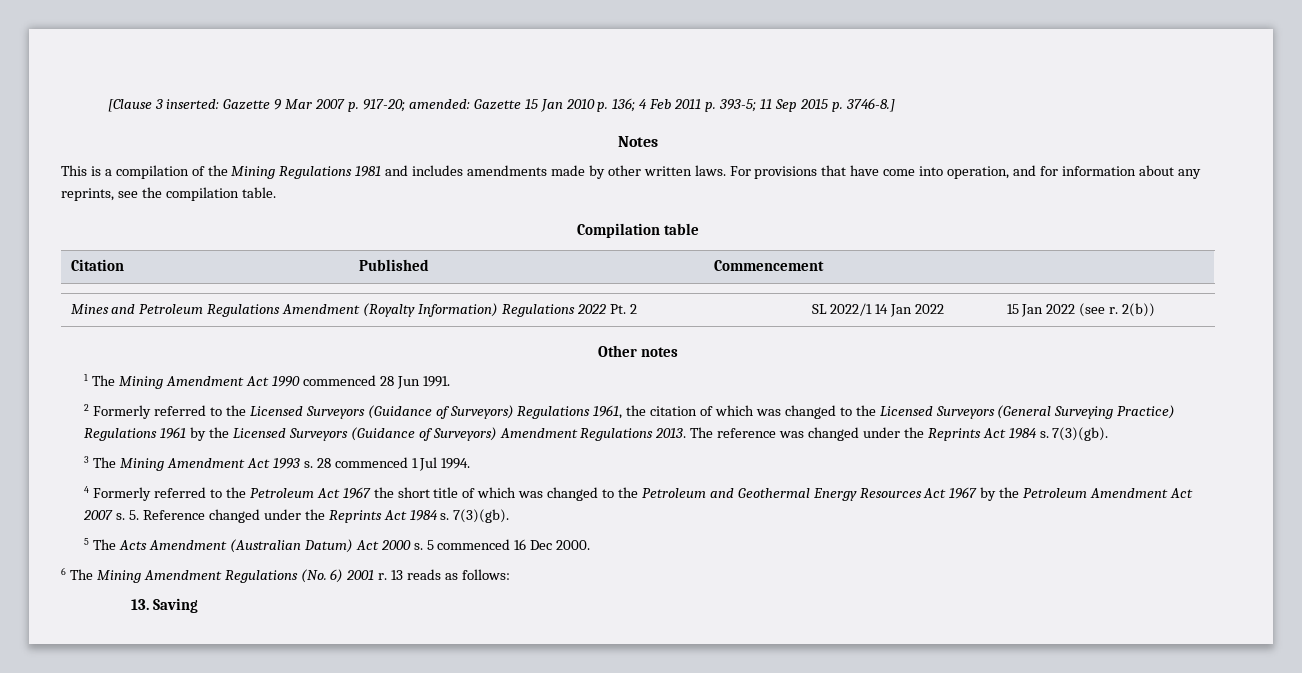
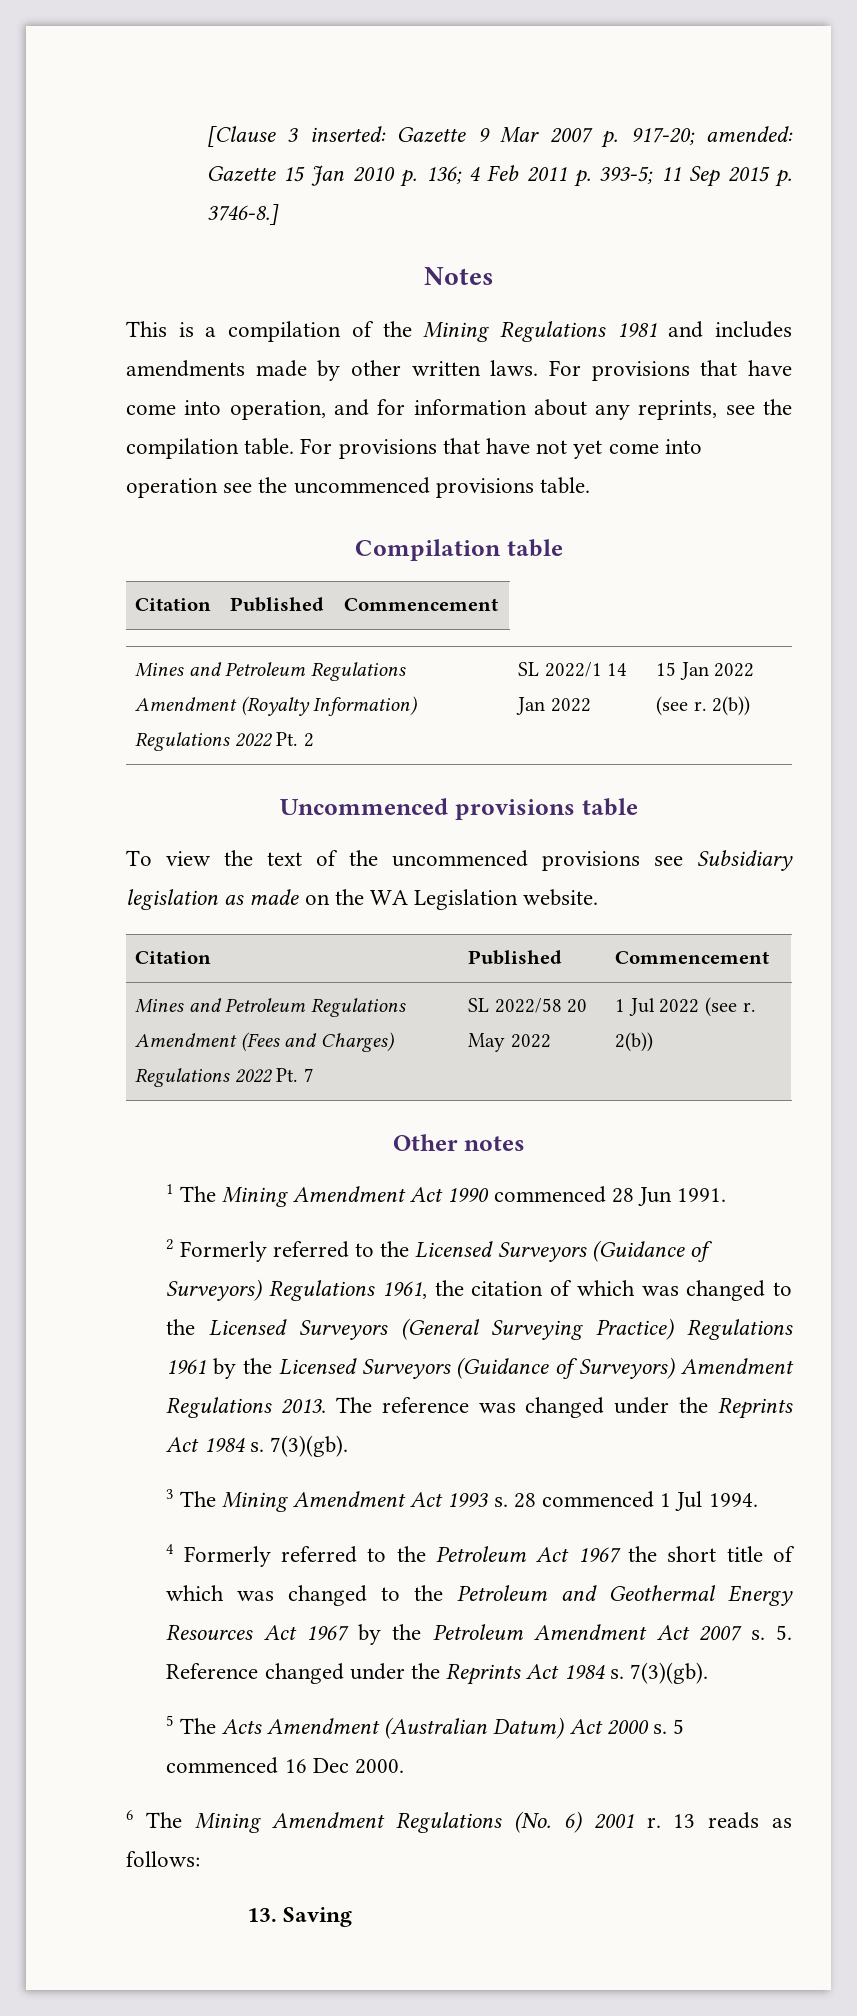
(276, 192) none -> [300,438,702,459] [126,477,591,498] For provisions that have not yet come into operation see the uncommenced provisions table.
(1156, 310) none -> [280,798,638,820] [126,850,793,871] [126,889,599,910] [135,951,212,964] [468,950,563,965] [615,951,770,964] [135,998,406,1017] [135,1032,394,1052] [135,1068,314,1087] [468,998,588,1013] [468,1033,551,1052] [615,997,756,1017] [615,1032,654,1052] // Uncommenced provisions table // To view the text of the uncommenced provisions see Subsidiary legislation as made on the WA Legislation website. // Citation | Published | Commencement // Mines and Petroleum Regulations Amendment (Fees and Charges) Regulations 2022 Pt. 7 | SL 2022/58 20 May 2022 | 1 Jul 2022 (see r. 2(b))

